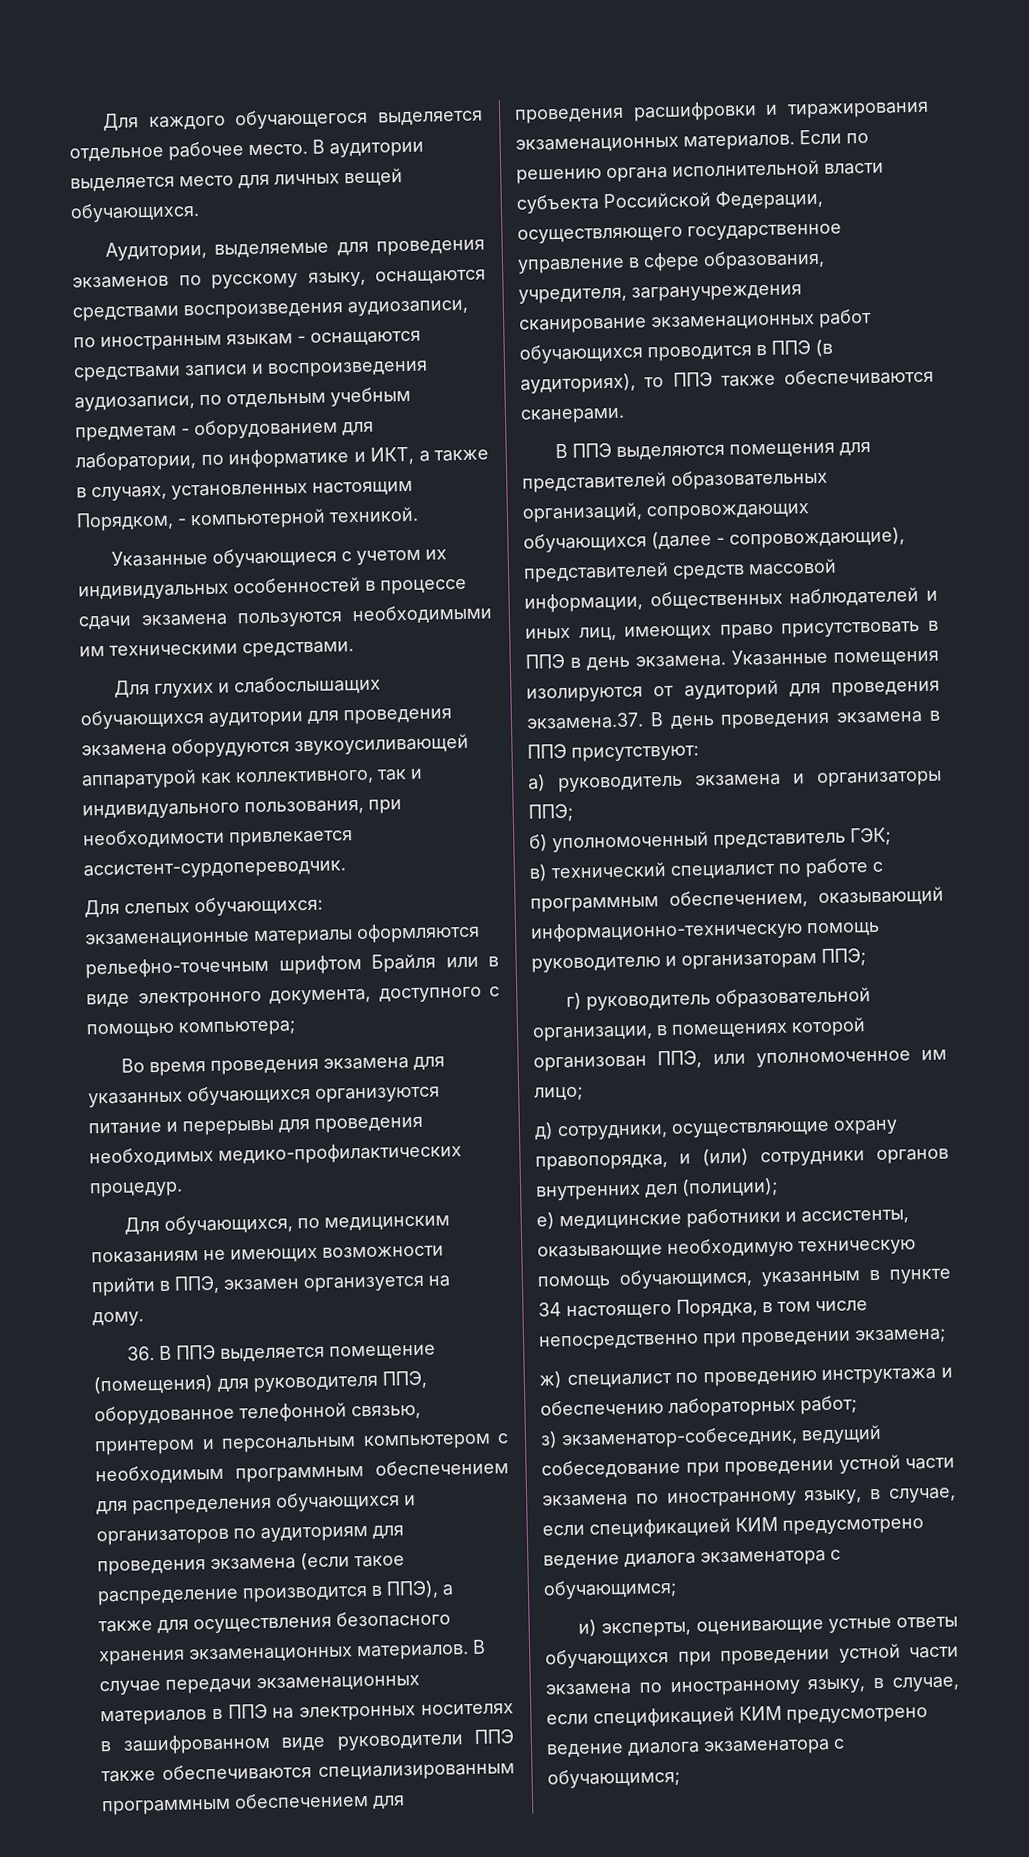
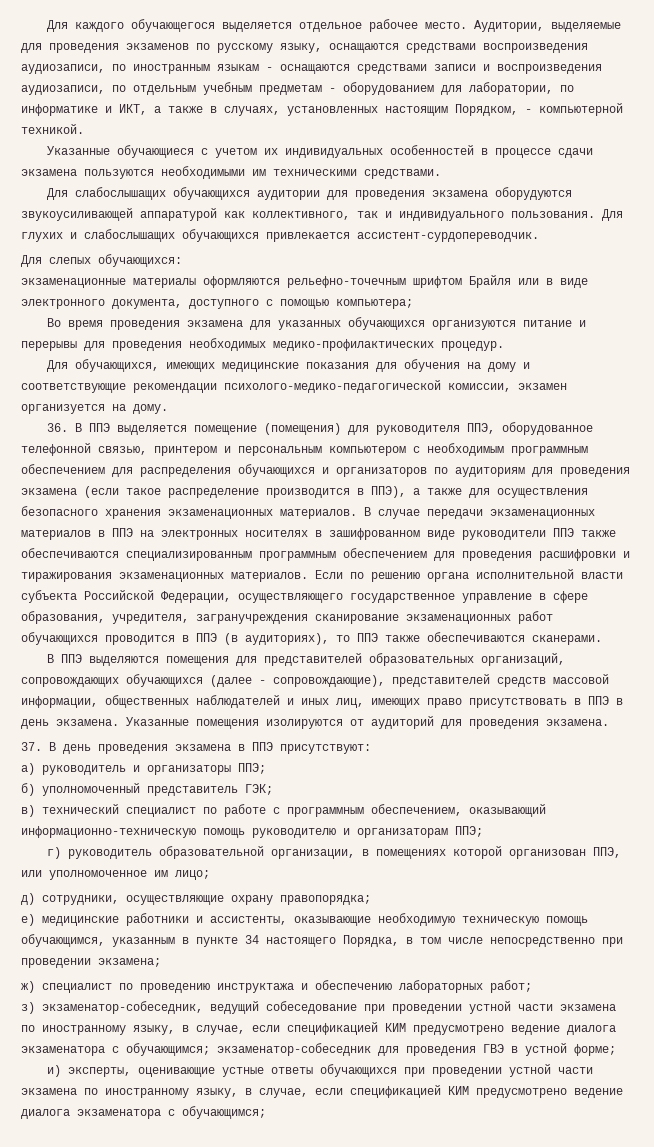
[312,139,424,158] [70,168,403,192] [70,202,200,223] В аудитории выделяется место для личных вещей обучающихся. // -> (468, 25) none
[154,682,231,698] глухих и -> (69, 194) none
[244,799,402,816] [83,828,225,849] пользования, при необходимости -> [511,209,623,221] [21,229,259,242] пользования. Для глухих и слабослышащих обучающихся
[297,1215,451,1231] [91,1245,444,1264] [91,1275,220,1297] по медицинским показаниям не имеющих возможности прийти в ППЭ, -> [166,359,531,372] [21,380,511,393] имеющих медицинские показания для обучения на дому и соответствующие рекомендации психолого-медико-педагогической комиссии,
[526,712,644,730] экзамена.37. -> [546,719,609,726] [21,742,42,751] экзамена. // 37.
[695,773,781,787] экзамена -> (126, 770) none
[535,1148,949,1171] [536,1177,778,1201] правопорядка, и (или) сотрудники органов внутренних дел (полиции); -> [280,895,371,905] правопорядка;
(677, 1589) none -> [217,1043,616,1056] экзаменатор-собеседник для проведения ГВЭ в устной форме;

